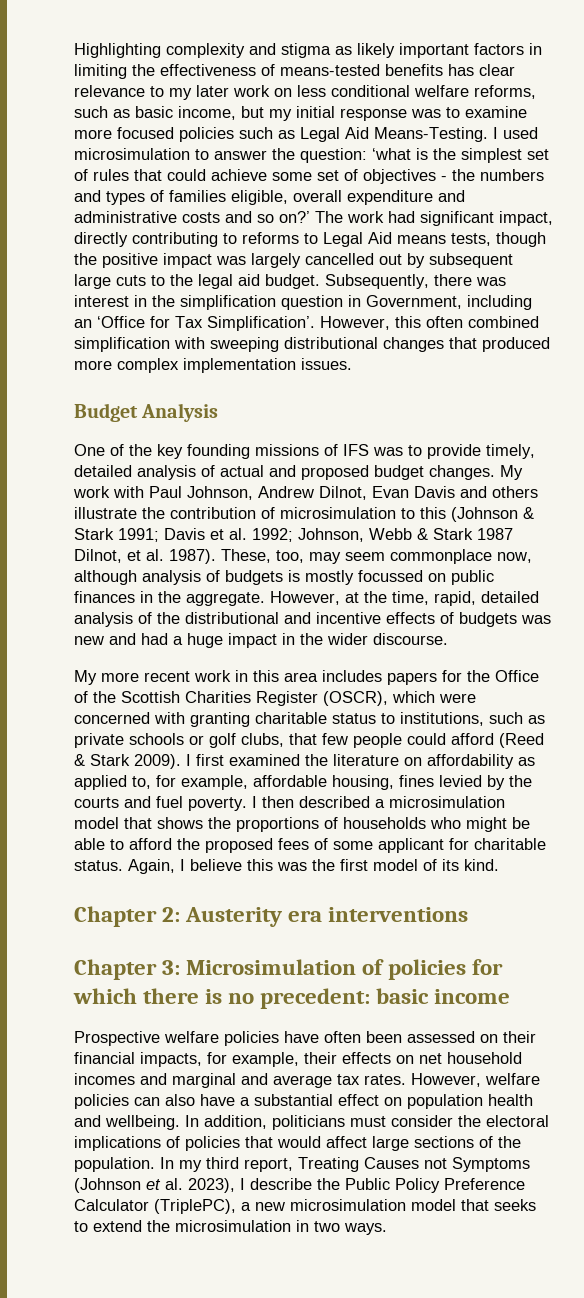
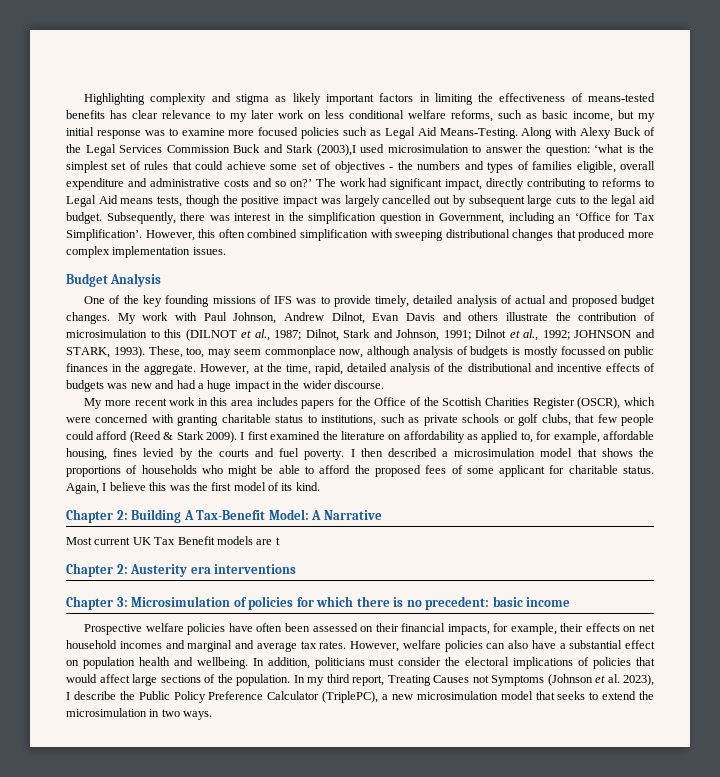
[493,127,498,139] I -> [521,127,655,139] [66,144,356,156] Along with Alexy Buck of the Legal Services Commission Buck and Stark (2003),I
[451,507,534,522] [74,528,513,542] [74,549,216,564] (Johnson & Stark 1991; Davis et al. 1992; Johnson, Webb & Stark 1987 Dilnot, et al. 1987). -> [185,329,655,341] [66,346,145,358] (DILNOT et al., 1987; Dilnot, Stark and Johnson, 1991; Dilnot et al., 1992; JOHNSON and STARK, 1993).
(499, 865) none -> [66,509,382,523] [66,536,280,545] // Chapter 2: Building A Tax-Benefit Model: A Narrative // Most current UK Tax Benefit models are t

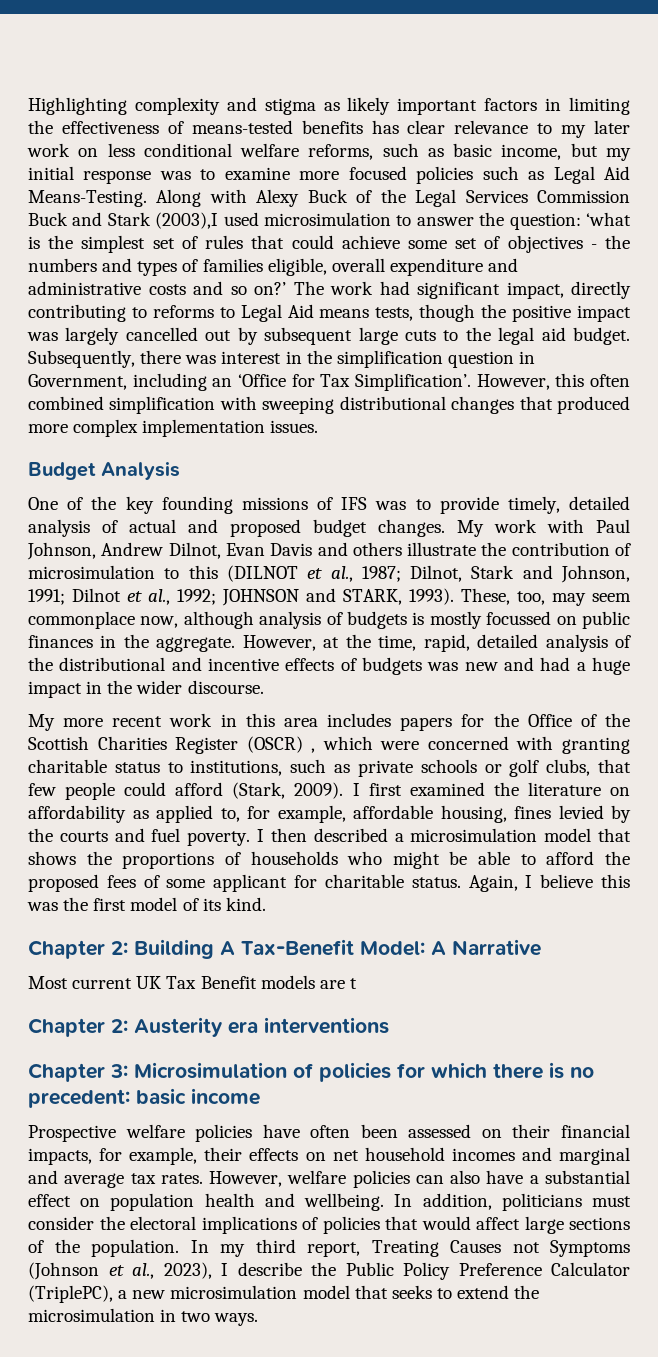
[577,397,621,409] (OSCR), -> [246,736,316,753] (OSCR) ,
[129,431,204,443] (Reed & Stark -> [232,782,286,799] (Stark,
[607,674,620,683] al. -> [132,1263,154,1279] al.,

